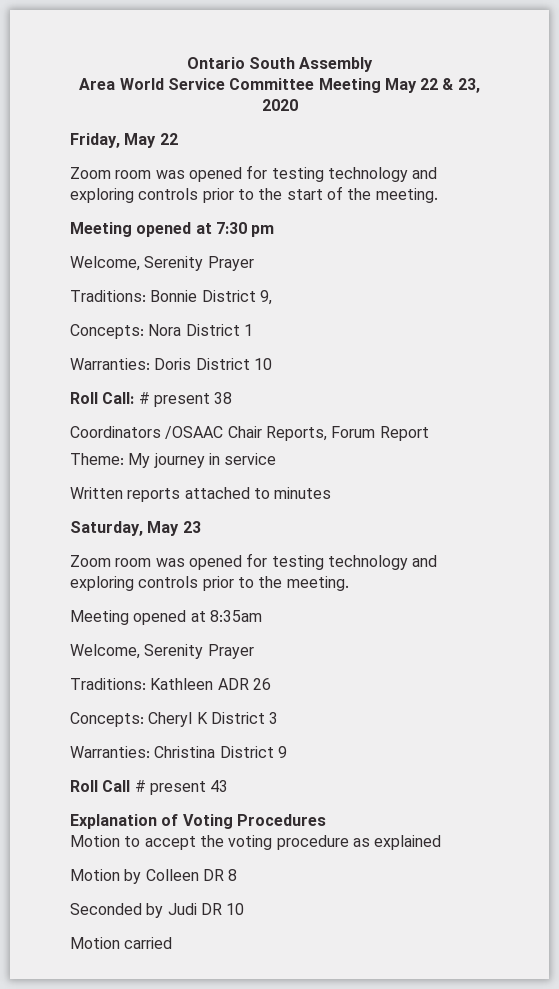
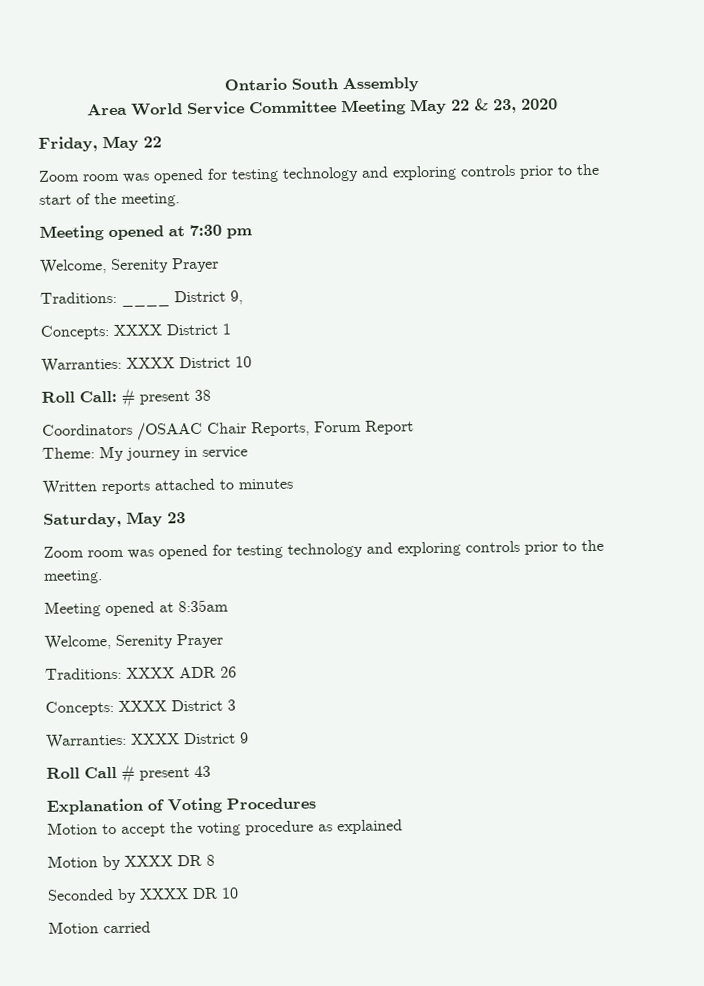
[150,290,198,302] Bonnie -> [121,302,170,307] ____
[148,324,182,336] Nora -> [113,324,163,336] XXXX
[154,358,192,370] Doris -> [126,357,175,369] XXXX
[150,678,214,690] Kathleen -> [126,667,175,679] XXXX
[148,712,208,727] Cheryl K -> [118,700,167,712] XXXX
[154,746,216,758] Christina -> [131,733,180,745] XXXX
[145,869,199,881] Colleen -> [124,855,173,867] XXXX
[167,903,197,915] Judi -> [139,888,189,900] XXXX

